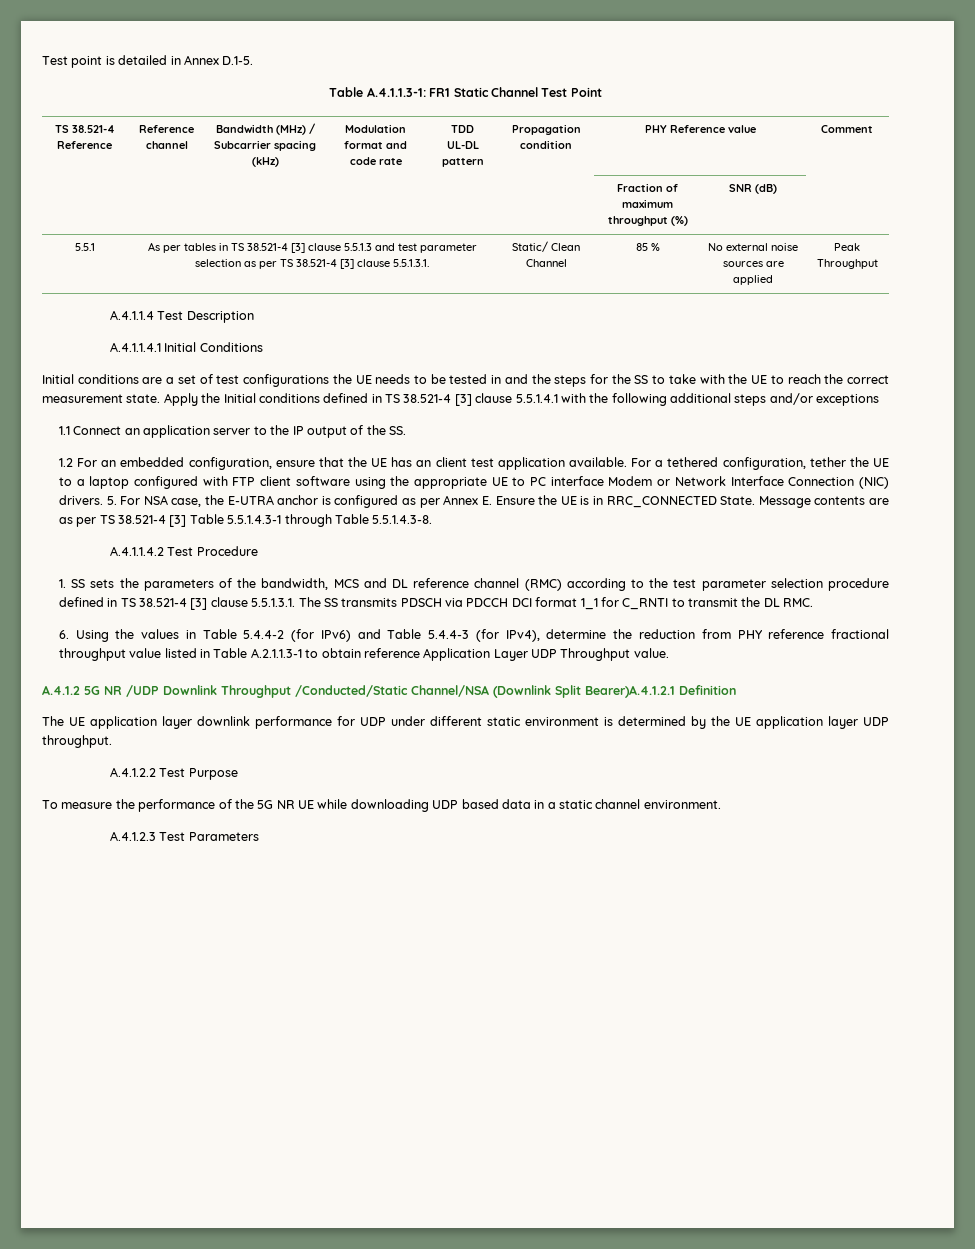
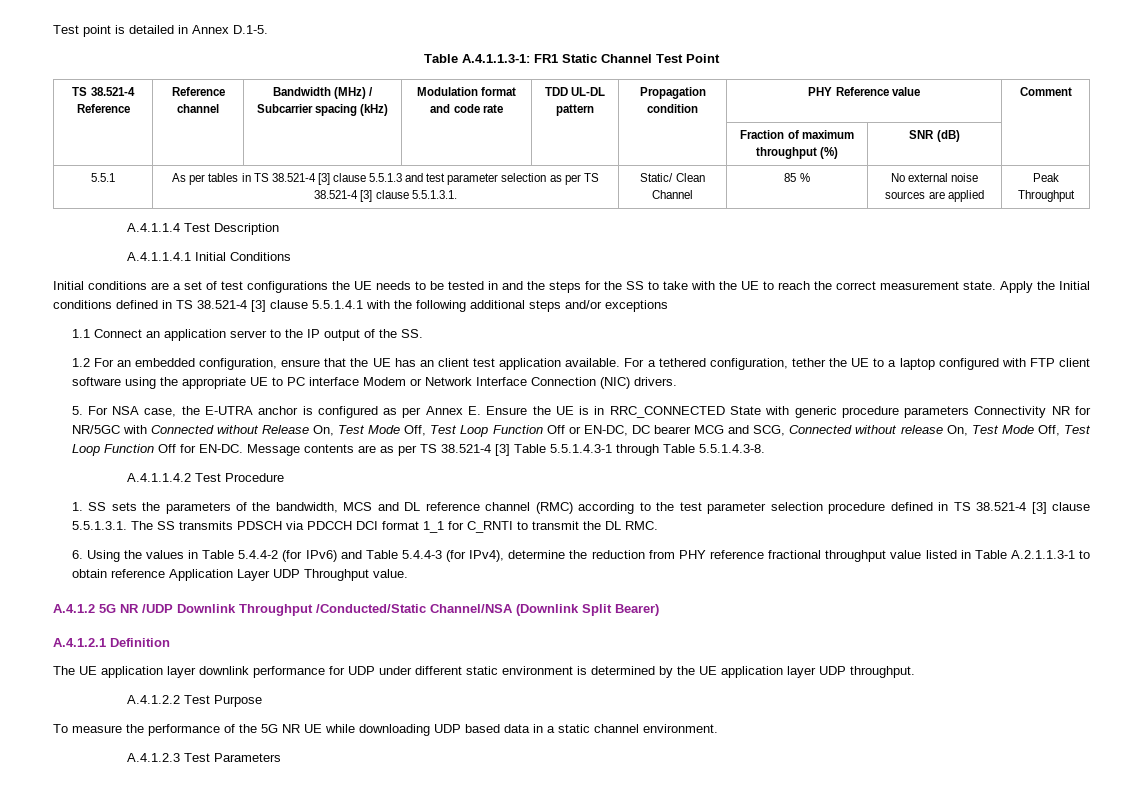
(103, 500) none -> (677, 381) //
[720,496,756,505] State. -> [730,406,1091,418] [71,425,1091,437] [71,444,243,456] State with generic procedure parameters Connectivity NR for NR/5GC with Connected without Release On, Test Mode Off, Test Loop Function Off or EN-DC, DC bearer MCG and SCG, Connected without release On, Test Mode Off, Test Loop Function Off for EN-DC.
[585,685,675,698] Bearer)A.4.1.2.1 -> [615,604,659,616] [53,638,106,647] Bearer) // A.4.1.2.1

